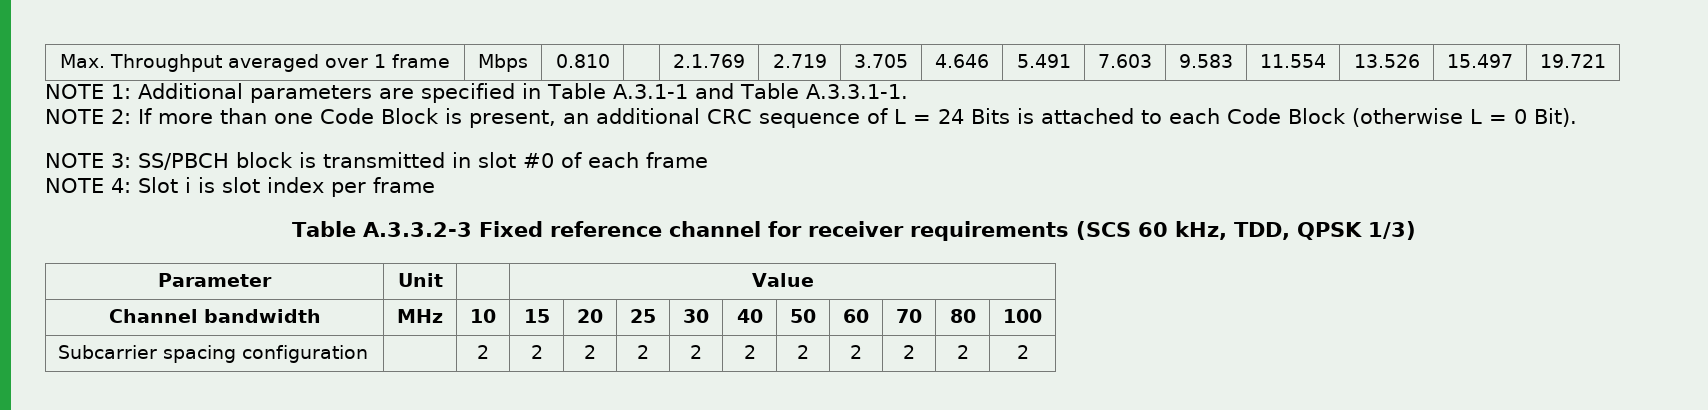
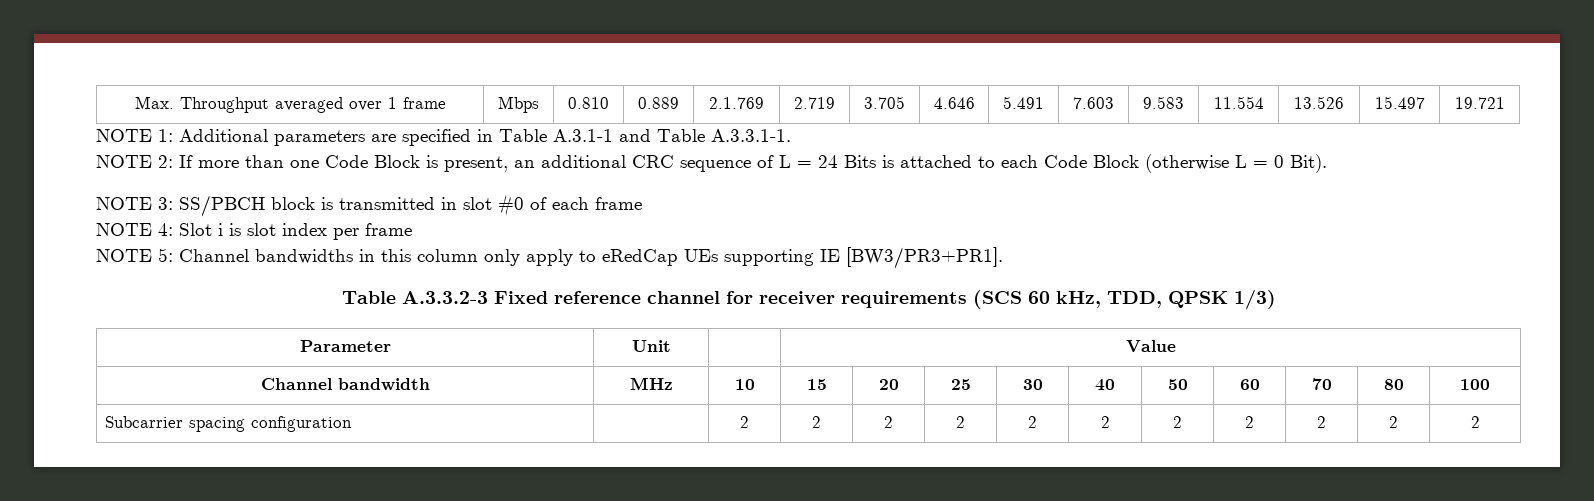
(610, 61) none -> [638,97,679,109] 0.889
(435, 185) none -> [96,247,1003,269] // NOTE 5: Channel bandwidths in this column only apply to eRedCap UEs supporting IE [BW3/PR3+PR1].

